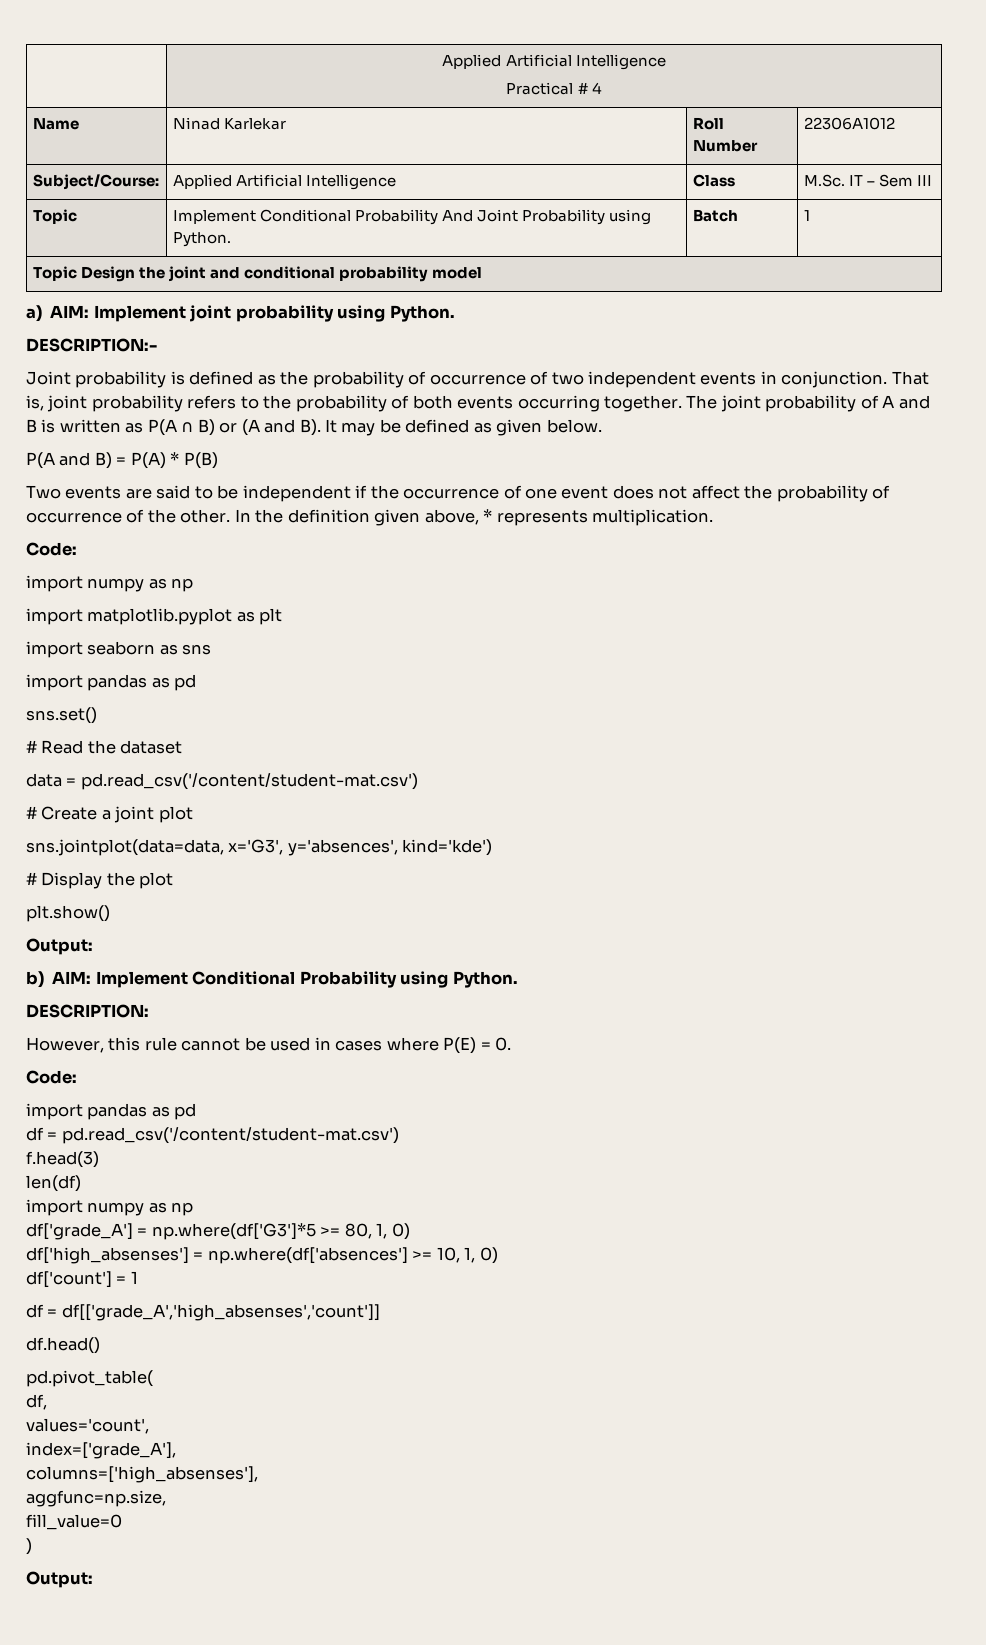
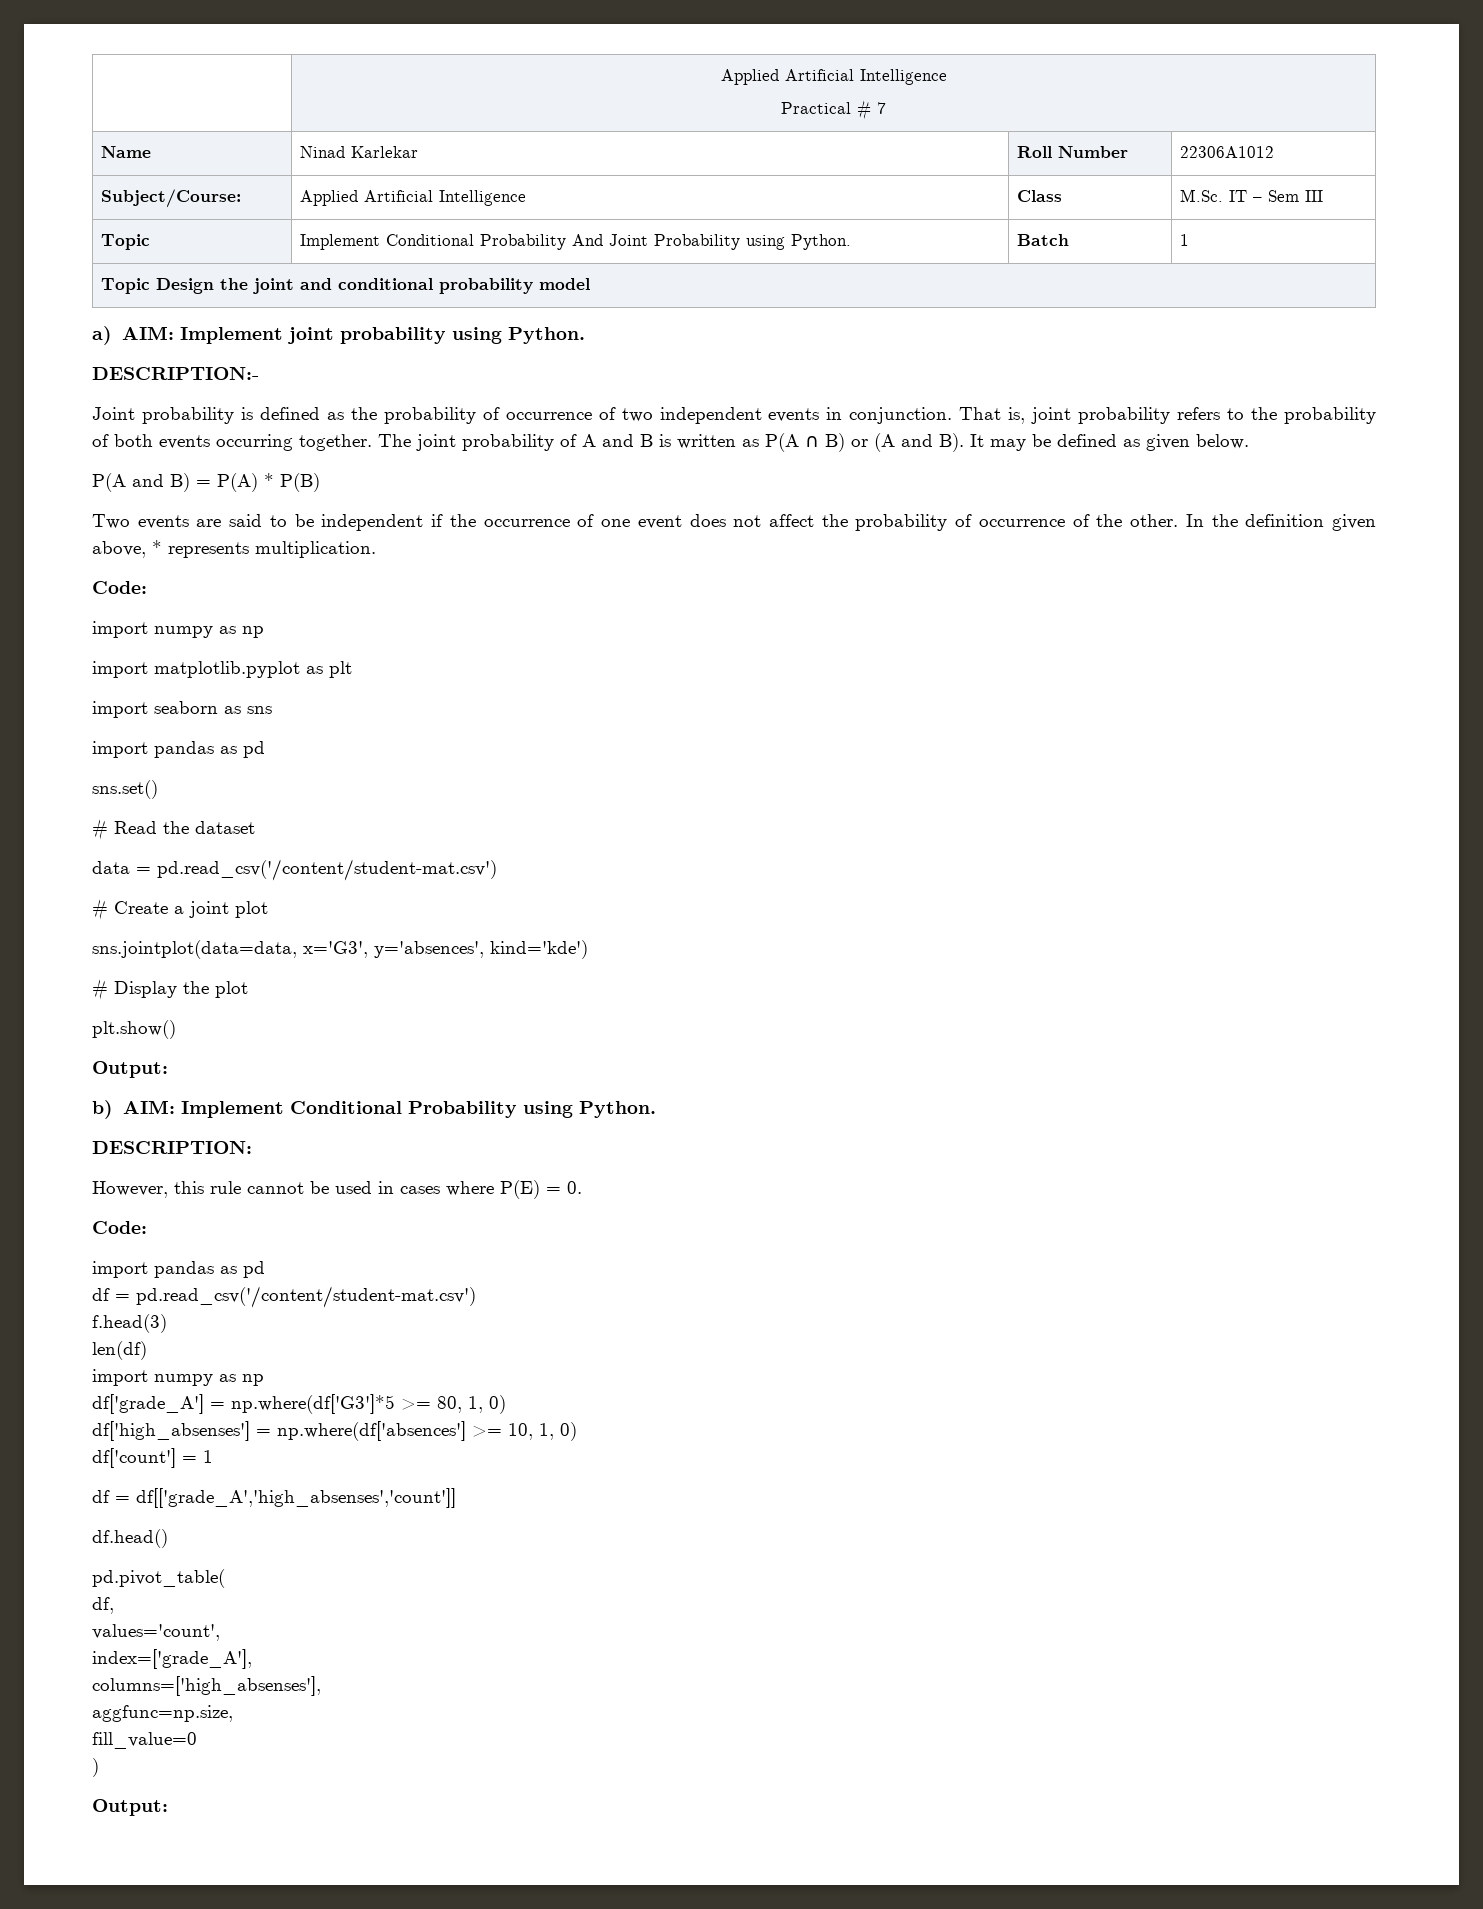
[591,82,602,94] 4 -> [877,102,886,114] 7

